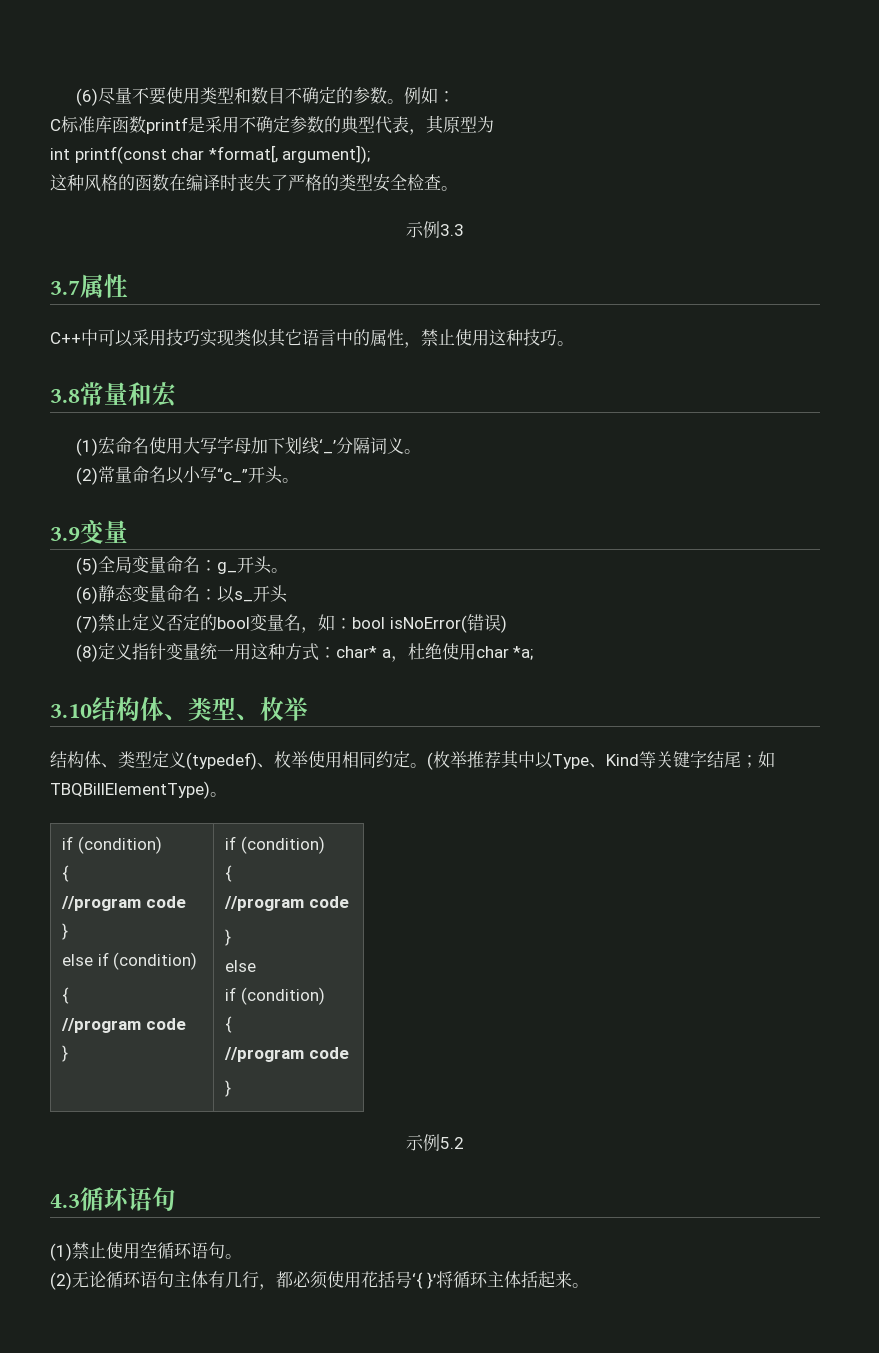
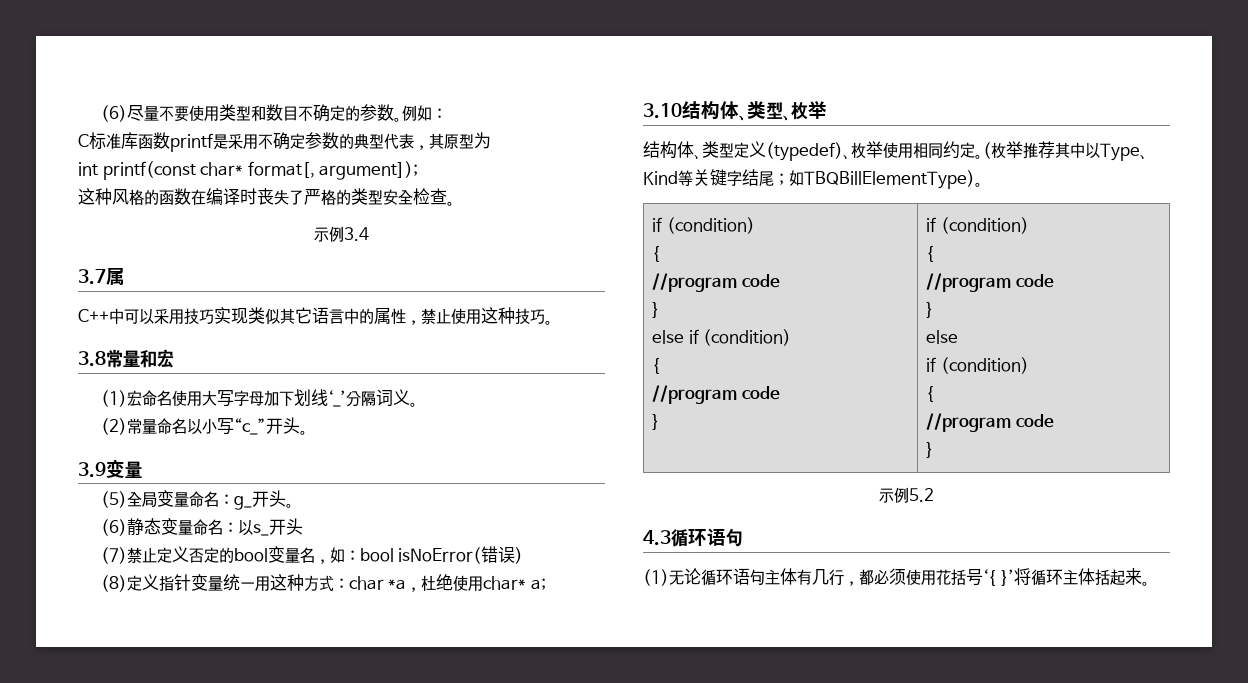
[171,145,278,163] char *format[, -> [200,161,315,178] char* format[,
[440,224,464,236] 3.3 -> [344,227,369,241] 3.4
[104,274,128,298] 性 -> (125, 276) none
[336,646,391,658] char* a -> [348,576,407,590] char *a
[475,646,534,660] char *a; -> [483,576,546,590] char* a;
[72,1242,242,1260] [50,1272,72,1290] 禁止使用空循环语句。 // (2) -> (669, 577) none

